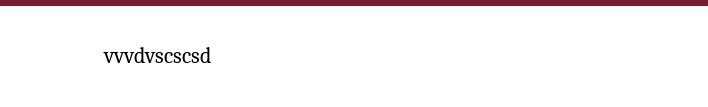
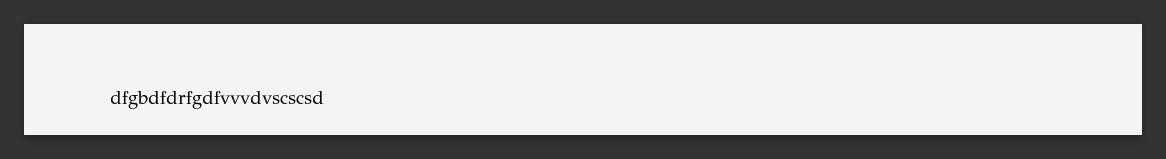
[103,47,211,63] vvvdvscscsd -> [110,91,324,109] dfgbdfdrfgdfvvvdvscscsd

